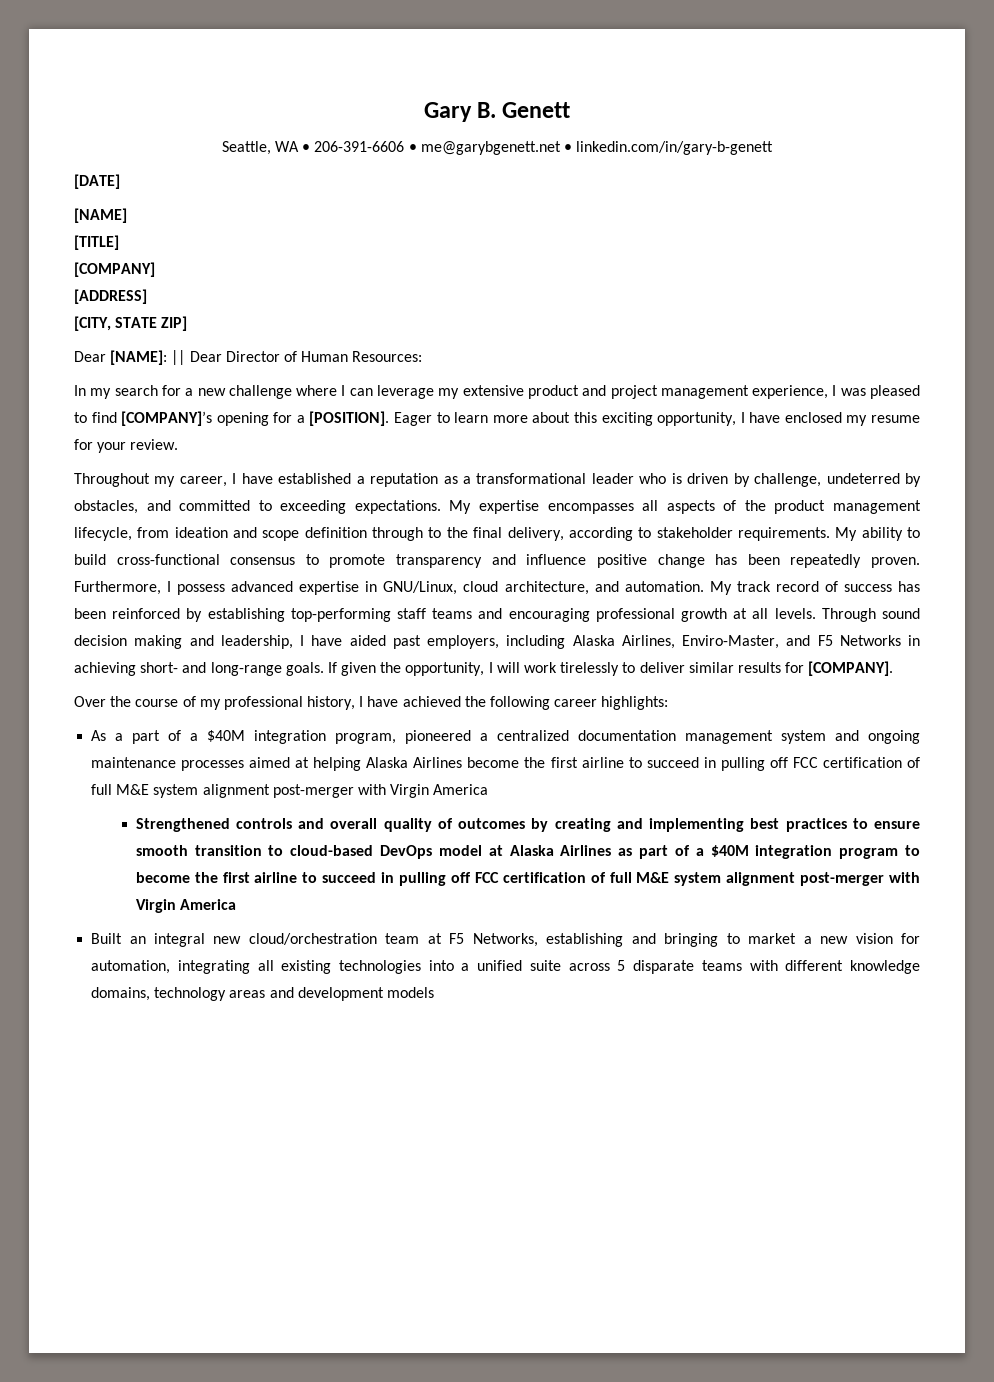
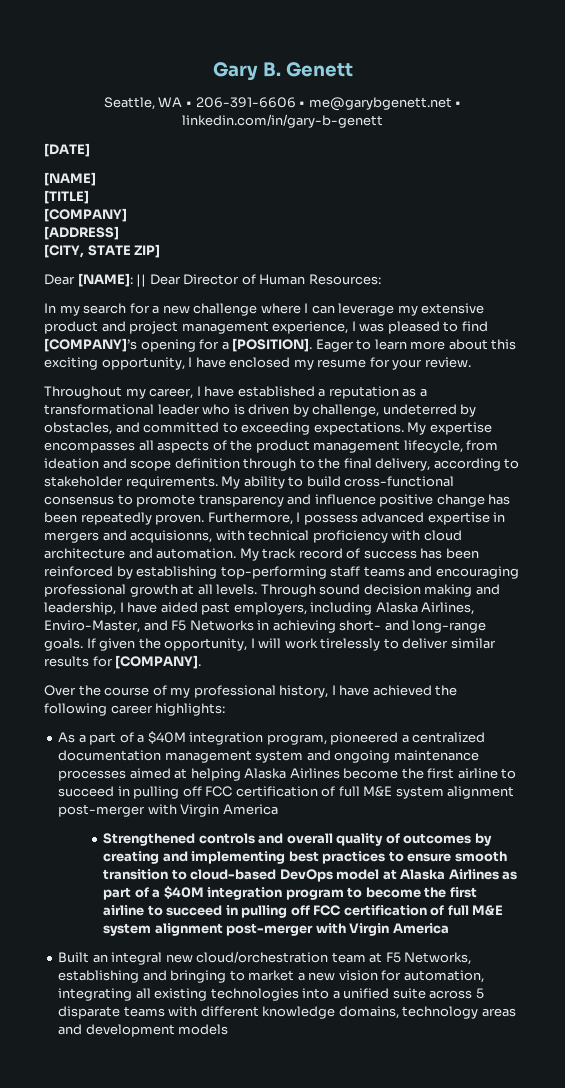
[383,581,589,595] GNU/Linux, cloud architecture, -> [44,530,462,543] [44,548,125,559] mergers and acquisionns, with technical proficiency with cloud architecture

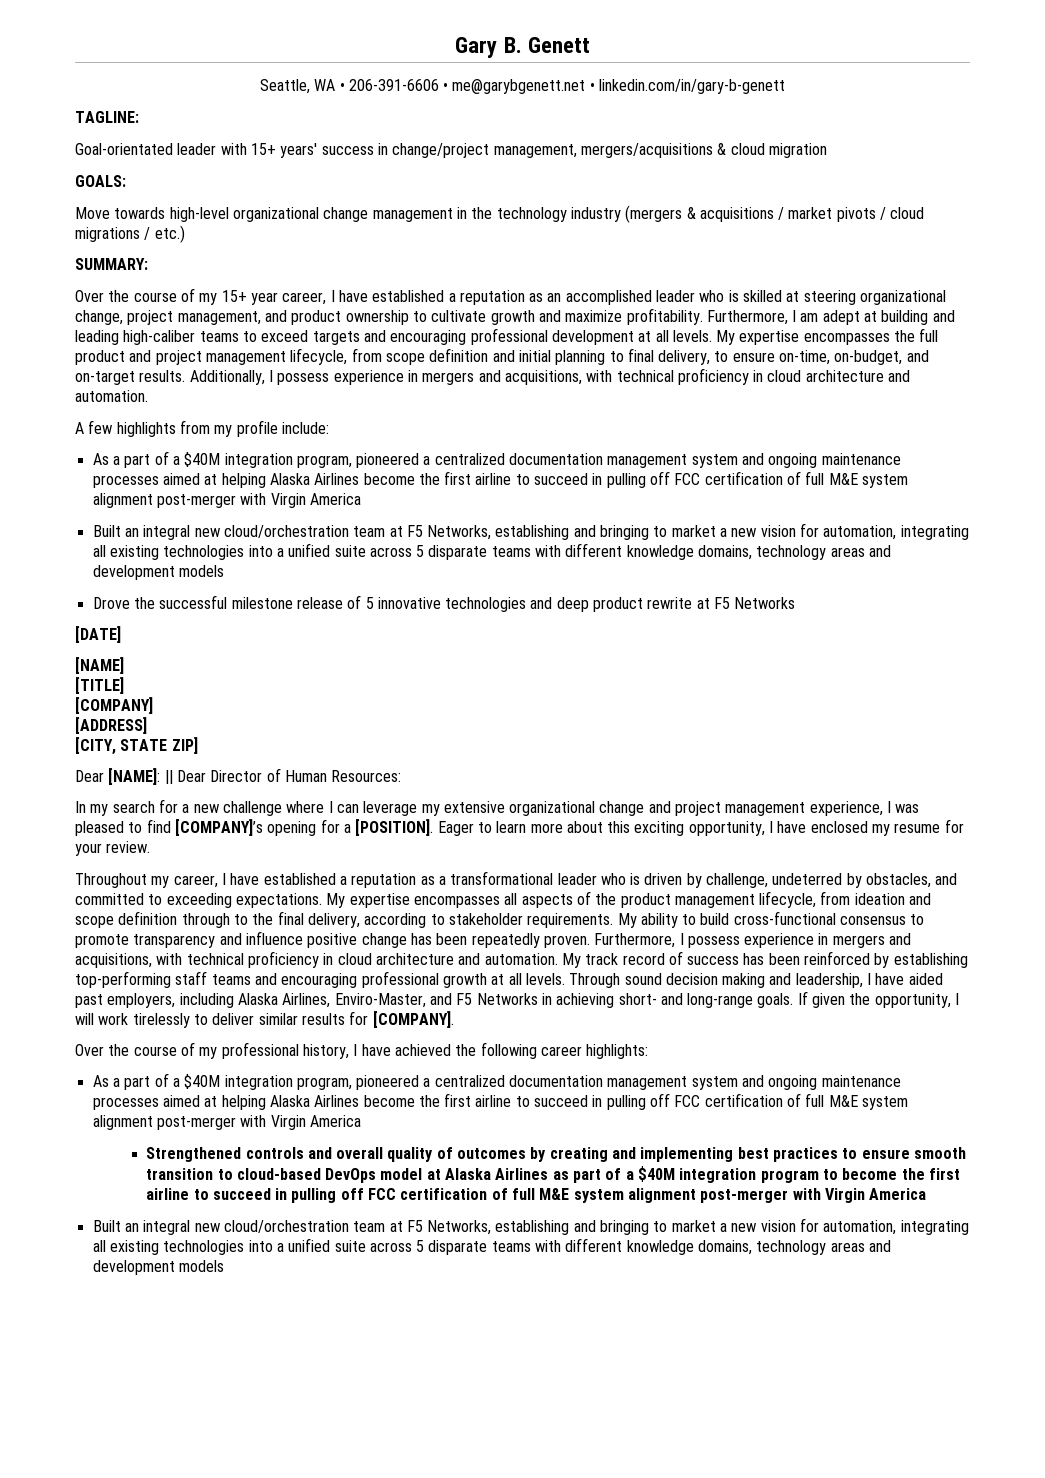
(383, 121) none -> [75,111,139,123] [75,143,827,158] [75,175,126,187] [75,205,925,223] [75,225,185,243] [75,258,148,270] [75,288,947,305] [75,308,955,325] [75,328,939,345] [75,348,929,365] [75,368,911,385] [75,390,148,402] [75,420,329,437] [92,451,901,468] [92,471,909,488] [92,493,361,508] [92,523,969,540] [92,543,892,560] [92,565,224,580] [92,595,796,612] // TAGLINE: // Goal-orientated leader with 15+ years' success in change/project management, mergers/acquisitions & cloud migration // GOALS: // Move towards high-level organizational change management in the technology industry (mergers & acquisitions / market pivots / cloud migrations / etc.) // SUMMARY: // Over the course of my 15+ year career, I have established a reputation as an accomplished leader who is skilled at steering organizational change, project management, and product ownership to cultivate growth and maximize profitability. Furthermore, I am adept at building and leading high-caliber teams to exceed targets and encouraging professional development at all levels. My expertise encompasses the full product and project management lifecycle, from scope definition and initial planning to final delivery, to ensure on-time, on-budget, and on-target results. Additionally, I possess experience in mergers and acquisitions, with technical proficiency in cloud architecture and automation. // A few highlights from my profile include: // As a part of a $40M integration program, pioneered a centralized documentation management system and ongoing maintenance processes aimed at helping Alaska Airlines become the first airline to succeed in pulling off FCC certification of full M&E system alignment post-merger with Virgin America // Built an integral new cloud/orchestration team at F5 Networks, establishing and bringing to market a new vision for automation, integrating all existing technologies into a unified suite across 5 disparate teams with different knowledge domains, technology areas and development models // Drove the successful milestone release of 5 innovative technologies and deep product rewrite at F5 Networks
[44,321,98,334] product -> [509,801,645,816] organizational change
[361,512,506,525] [44,530,421,543] advanced expertise in mergers and acquisionns, with technical proficiency with -> [744,933,912,948] [75,951,334,968] experience in mergers and acquisitions, with technical proficiency in

